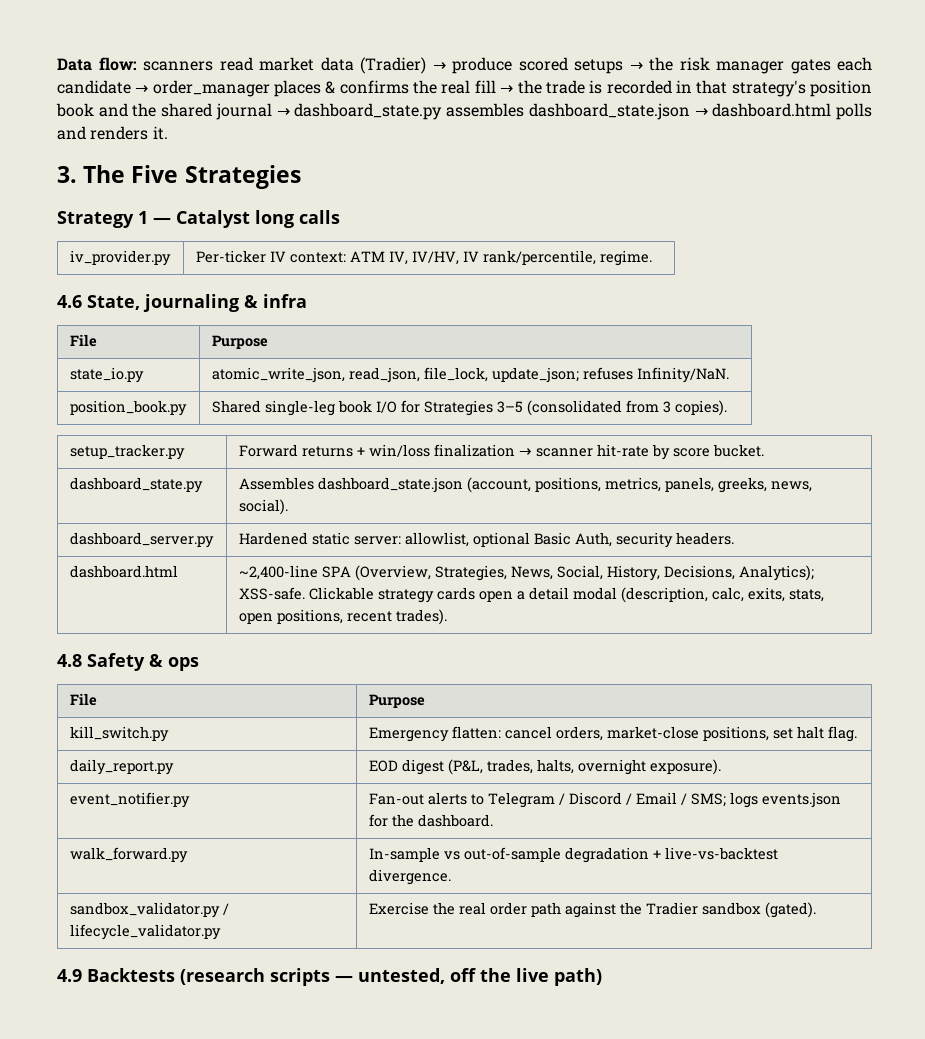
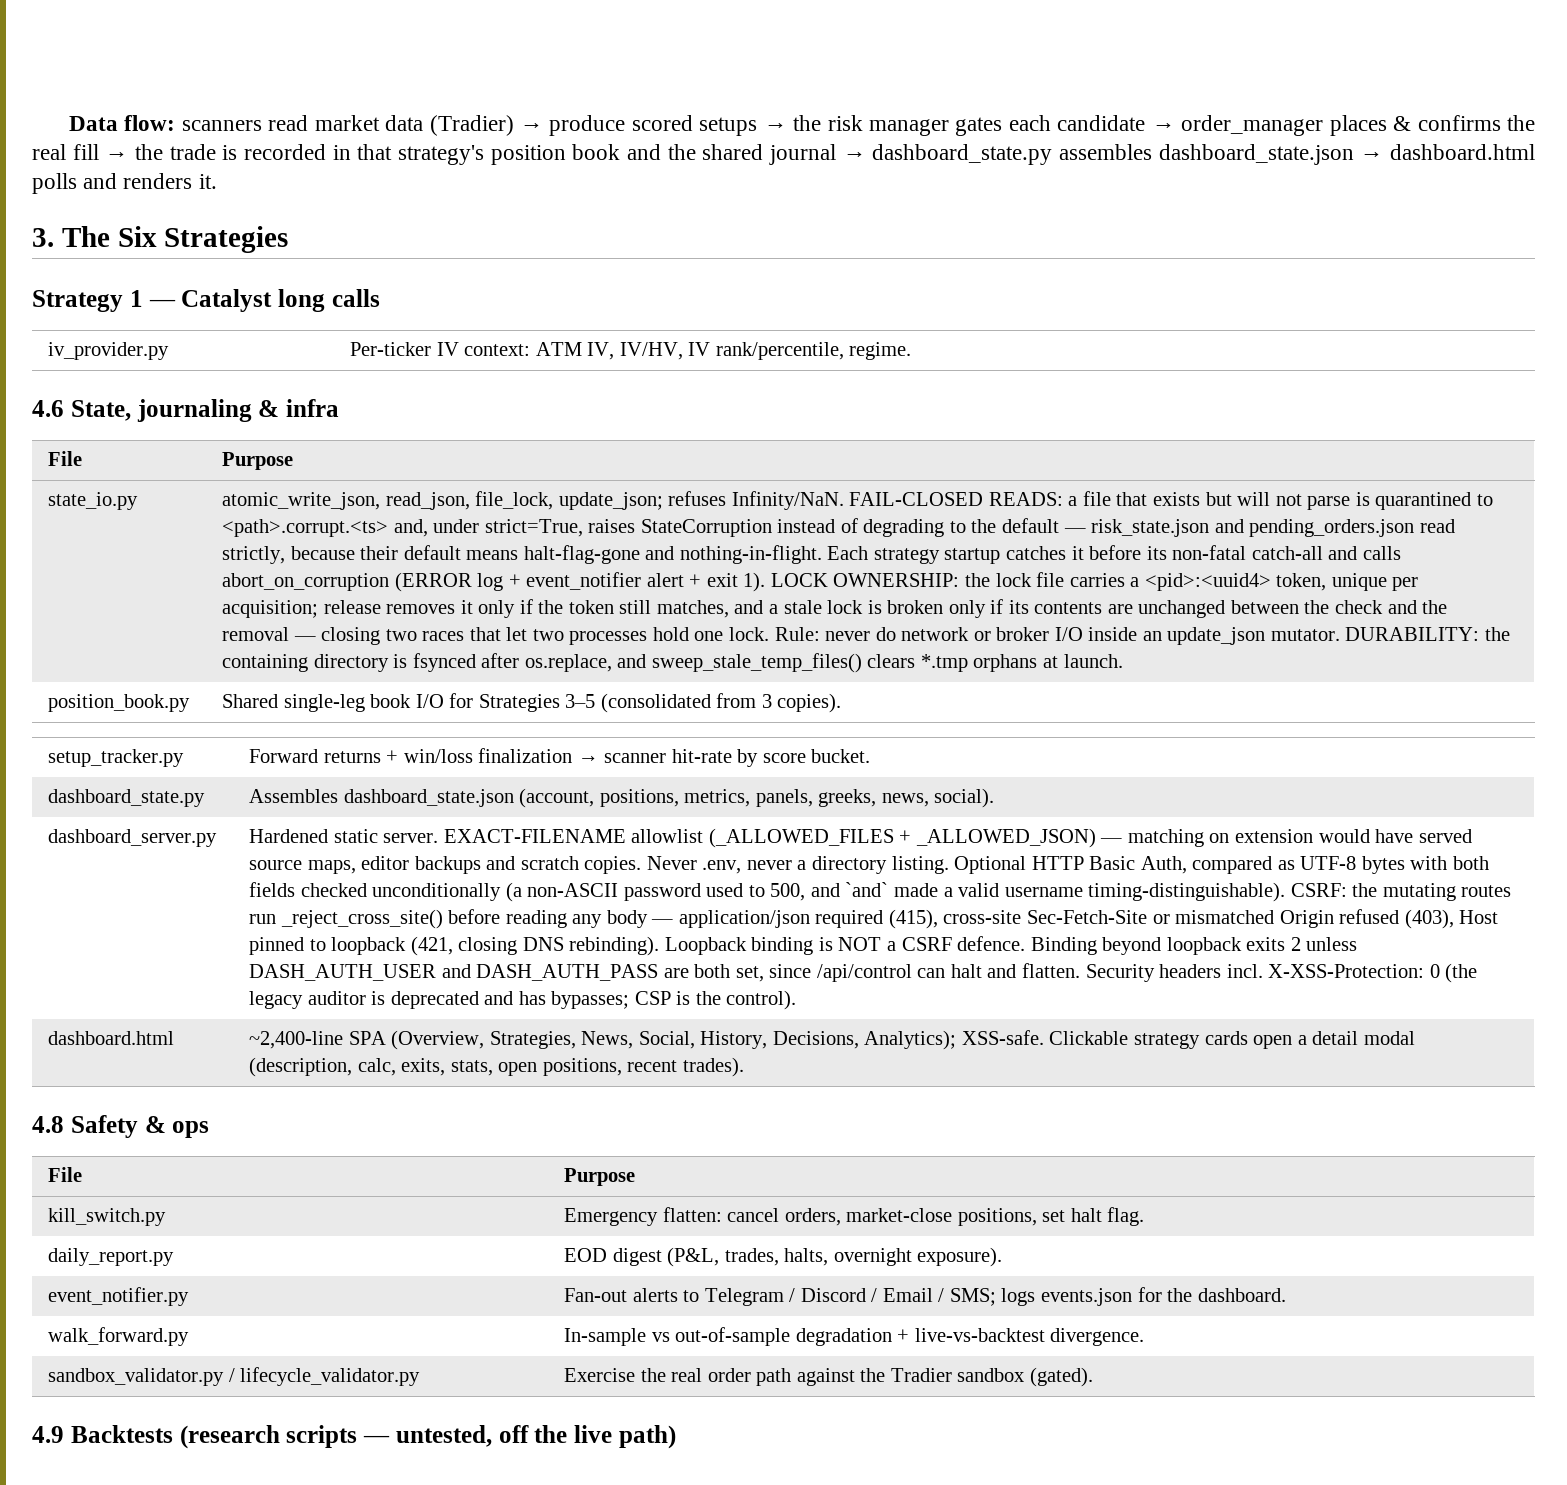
[131,165,179,183] Five -> [117,226,157,247] Six
(729, 375) none -> [849,491,1493,510] [222,518,1455,537] [222,545,1401,564] [222,572,1419,592] [222,599,1448,618] [222,627,1510,645] [222,653,1123,673] FAIL-CLOSED READS: a file that exists but will not parse is quarantined to <path>.corrupt.<ts> and, under strict=True, raises StateCorruption instead of degrading to the default — risk_state.json and pending_orders.json read strictly, because their default means halt-flag-gone and nothing-in-flight. Each strategy startup catches it before its non-fatal catch-all and calls abort_on_corruption (ERROR log + event_notifier alert + exit 1). LOCK OWNERSHIP: the lock file carries a <pid>:<uuid4> token, unique per acquisition; release removes it only if the token still matches, and a stale lock is broken only if its contents are unchanged between the check and the removal — closing two races that let two processes hold one lock. Rule: never do network or broker I/O inside an update_json mutator. DURABILITY: the containing directory is fsynced after os.replace, and sweep_stale_temp_files() clears *.tmp orphans at launch.
[353,532,734,548] server: allowlist, optional Basic Auth, security headers. -> [383,828,1472,848] [249,856,1489,874] [249,882,1512,902] [249,909,1499,929] [249,936,1358,956] [249,963,1478,983] [249,990,797,1010] server. EXACT-FILENAME allowlist (_ALLOWED_FILES + _ALLOWED_JSON) — matching on extension would have served source maps, editor backups and scratch copies. Never .env, never a directory listing. Optional HTTP Basic Auth, compared as UTF-8 bytes with both fields checked unconditionally (a non-ASCII password used to 500, and `and` made a valid username timing-distinguishable). CSRF: the mutating routes run _reject_cross_site() before reading any body — application/json required (415), cross-site Sec-Fetch-Site or mismatched Origin refused (403), Host pinned to loopback (421, closing DNS rebinding). Loopback binding is NOT a CSRF defence. Binding beyond loopback exits 2 unless DASH_AUTH_USER and DASH_AUTH_PASS are both set, since /api/control can halt and flatten. Security headers incl. X-XSS-Protection: 0 (the legacy auditor is deprecated and has bypasses; CSP is the control).

